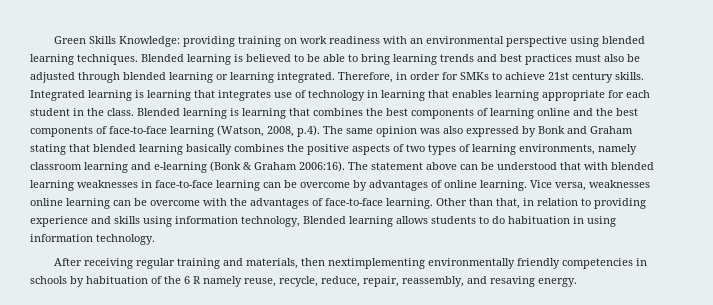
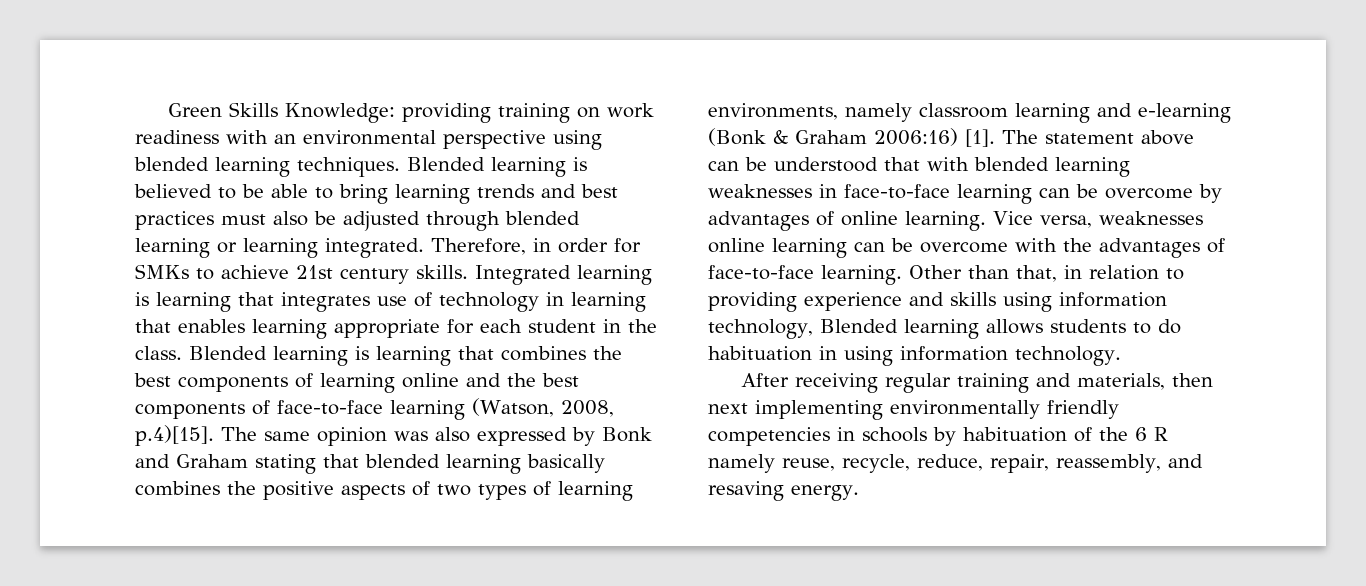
[297,125,320,137] p.4). -> [135,425,214,446] p.4)[15].
[299,161,345,172] 2006:16). -> [874,128,995,147] 2006:16) [1].
[328,258,426,269] nextimplementing -> [708,400,883,420] next implementing

